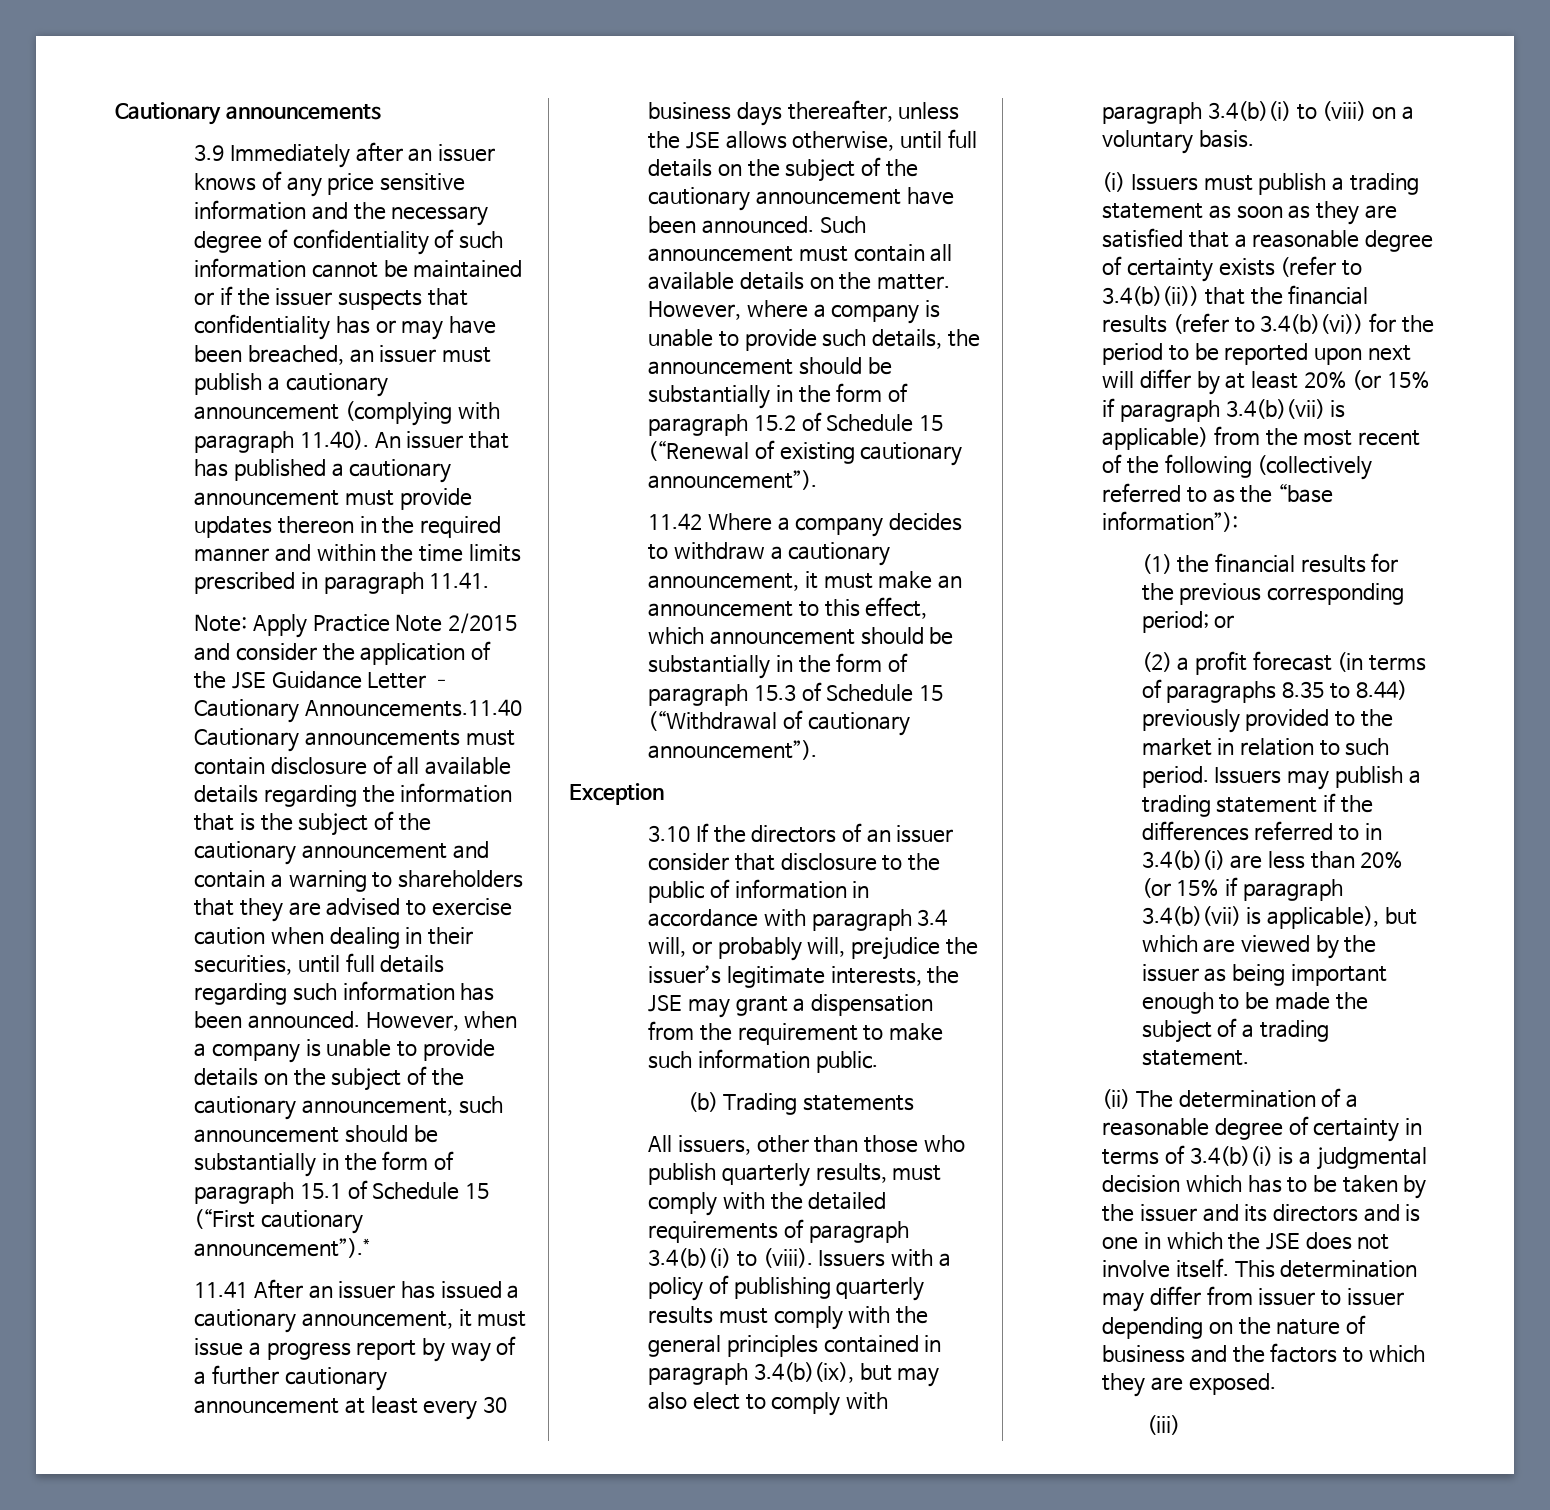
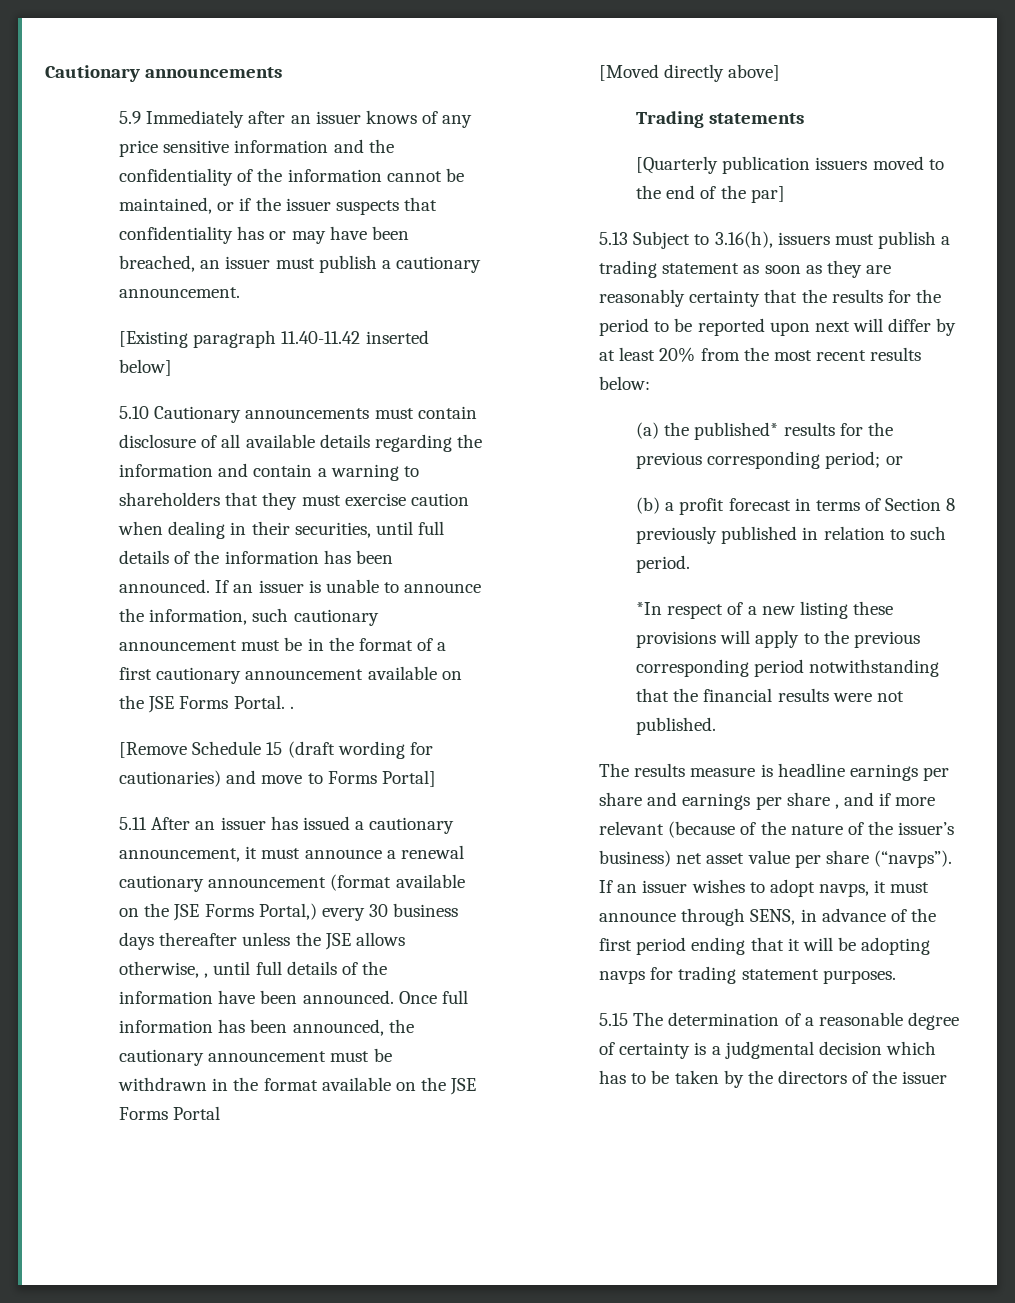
[194,144,225,161] 3.9 -> [119,111,142,124] 5.9
[391,206,489,226] [194,229,288,253] necessary degree of -> (394, 146) none
[458,231,503,249] such -> [257,168,283,182] the
[413,260,523,278] maintained -> [119,197,213,214] maintained,
[194,401,500,426] [194,430,509,453] [194,459,452,483] [194,488,472,510] [194,516,501,538] [194,544,521,562] [194,572,490,594] [194,613,517,638] [194,641,491,665] [194,671,451,689] [194,699,522,723] announcement (complying with paragraph 11.40). An issuer that has published a cautionary announcement must provide updates thereon in the required manner and within the time limits prescribed in paragraph 11.41. // Note: Apply Practice Note 2/2015 and consider the application of the JSE Guidance Letter – Cautionary Announcements.11.40 -> [119,287,241,298] [119,330,429,348] [119,359,173,376] [119,406,150,419] announcement. // [Existing paragraph 11.40-11.42 inserted below] // 5.10
[194,811,431,836] [194,841,447,865] that is the subject of the cautionary announcement -> (214, 470) none
[288,898,426,916] are advised to -> [301,495,341,506] must
[194,983,337,1005] regarding such -> [174,550,220,564] of the
[365,1011,518,1031] [194,1039,495,1063] [194,1066,464,1091] [194,1096,503,1120] [194,1125,438,1143] [194,1151,454,1177] [194,1180,489,1204] [194,1208,363,1234] [194,1238,371,1258] [194,1281,249,1298] However, when a company is unable to provide details on the subject of the cautionary announcement, such announcement should be substantially in the form of paragraph 15.1 of Schedule 15 (“First cautionary announcement”).* // 11.41 -> [215,579,482,593] [119,608,379,626] [119,637,447,651] [119,666,462,684] [119,695,294,713] [119,741,433,759] [119,770,436,787] [119,817,148,830] If an issuer is unable to announce the information, such cautionary announcement must be in the format of a first cautionary announcement available on the JSE Forms Portal. . // [Remove Schedule 15 (draft wording for cautionaries) and move to Forms Portal] // 5.11
[194,1336,517,1362] [194,1365,387,1391] [194,1396,418,1414] issue a progress report by way of a further cautionary announcement at least -> [304,845,464,859] [119,874,465,892] [119,903,317,921] announce a renewal cautionary announcement (format available on the JSE Forms Portal,)
[787,100,893,122] thereafter, -> [159,932,238,946] thereafter
[899,129,977,149] [648,157,918,182] [648,187,954,211] [648,216,866,234] [648,244,953,262] [648,272,950,290] [648,300,940,324] [648,329,980,351] [648,357,892,375] [648,383,908,409] [648,412,943,436] [648,440,963,466] [648,470,818,490] [648,513,962,537] [648,542,891,566] [648,571,962,591] [648,597,928,619] [648,627,954,645] [648,653,908,679] [648,682,943,706] [648,710,910,736] [648,740,818,760] [569,783,664,805] [648,823,954,843] [648,853,940,871] [648,879,870,903] [648,909,948,931] [648,937,978,961] [648,965,960,988] [648,994,933,1018] [648,1021,943,1045] [648,1049,878,1073] [687,1092,915,1115] [648,1135,965,1155] [648,1163,942,1187] [648,1192,887,1216] [648,1219,909,1243] [648,1248,951,1268] [648,1275,925,1301] [648,1306,928,1330] [648,1335,942,1357] [648,1362,940,1387] [648,1392,888,1416] [1102,101,1414,124] [1102,130,1254,154] [1102,172,1198,192] until full details on the subject of the cautionary announcement have been announced. Such announcement must contain all available details on the matter. However, where a company is unable to provide such details, the announcement should be substantially in the form of paragraph 15.2 of Schedule 15 (“Renewal of existing cautionary announcement”). // 11.42 Where a company decides to withdraw a cautionary announcement, it must make an announcement to this effect, which announcement should be substantially in the form of paragraph 15.3 of Schedule 15 (“Withdrawal of cautionary announcement”). // Exception // 3.10 If the directors of an issuer consider that disclosure to the public of information in accordance with paragraph 3.4 will, or probably will, prejudice the issuer’s legitimate interests, the JSE may grant a dispensation from the requirement to make such information public. // (b) Trading statements // All issuers, other than those who publish quarterly results, must comply with the detailed requirements of paragraph 3.4(b)(i) to (viii). Issuers with a policy of publishing quarterly results must comply with the general principles contained in paragraph 3.4(b)(ix), but may also elect to comply with paragraph 3.4(b)(i) to (viii) on a voluntary basis. // (i) Issuers -> [204,961,387,978] [119,990,468,1004] [119,1019,414,1036] [119,1048,392,1066] [118,1077,477,1095] [119,1106,221,1120] [599,64,781,82] [636,111,805,128] [636,156,944,174] [636,185,785,203] [599,231,830,249] , until full details of the information have been announced. Once full information has been announced, the cautionary announcement must be withdrawn in the format available on the JSE Forms Portal // [Moved directly above] // Trading statements // [Quarterly publication issuers moved to the end of the par] // 5.13 Subject to 3.16(h), issuers
[1102,228,1433,252] [1102,256,1362,282] [1102,285,1369,306] [1102,313,1364,334] satisfied that a reasonable degree of certainty exists (refer to 3.4(b)(ii)) that the financial results (refer to 3.4(b)(vi)) -> [599,289,883,307] reasonably certainty that the results
[1352,370,1430,390] [1102,398,1346,422] [1102,426,1420,450] [1102,454,1373,480] [1102,483,1333,503] [1102,511,1239,532] [1141,553,1296,574] (or 15% if paragraph 3.4(b)(vii) is applicable) from the most recent of the following (collectively referred to as the “base information”): // (1) the financial -> [700,347,922,361] [599,376,651,390] [636,422,779,440] from the most recent results below: // (a) the published*
[1141,652,1172,672] (2) -> [636,497,661,514] (b)
[1337,652,1427,672] [1141,679,1407,703] [1141,709,1393,733] [1141,738,1212,756] (in terms of paragraphs 8.35 to 8.44) previously provided to the market -> [794,498,956,511] [636,526,798,544] in terms of Section 8 previously published
[1214,766,1421,790] [1141,793,1373,817] [1141,821,1382,841] [1141,850,1404,870] [1141,877,1343,901] [1141,906,1417,929] [1141,935,1377,959] [1141,964,1387,986] [1141,992,1368,1014] [1141,1018,1329,1043] [1141,1050,1249,1066] [1102,1089,1131,1109] Issuers may publish a trading statement if the differences referred to in 3.4(b)(i) are less than 20% (or 15% if paragraph 3.4(b)(vii) is applicable), but which are viewed by the issuer as being important enough to be made the subject of a trading statement. // (ii) -> [636,601,893,619] [636,630,920,648] [636,659,940,677] [636,688,904,702] [636,717,717,735] [599,763,949,781] [599,792,936,810] [599,821,955,838] [599,850,952,868] [599,879,930,897] [599,908,936,926] [599,937,931,955] [599,966,896,984] [599,1013,629,1026] // *In respect of a new listing these provisions will apply to the previous corresponding period notwithstanding that the financial results were not published. // The results measure is headline earnings per share and earnings per share , and if more relevant (because of the nature of the issuer’s business) net asset value per share (“navps”). If an issuer wishes to adopt navps, it must announce through SENS, in advance of the first period ending that it will be adopting navps for trading statement purposes. // 5.15
[1404,1118,1422,1135] [1102,1145,1273,1166] in terms of 3.4(b)(i) -> (691, 1050) none
[1139,1204,1421,1222] [1102,1232,1390,1250] [1102,1258,1418,1278] [1102,1286,1404,1312] [1102,1315,1366,1339] [1102,1343,1425,1363] [1102,1373,1276,1397] [1146,1415,1180,1435] issuer and its directors and is one in which the JSE does not involve itself. This determination may differ from issuer to issuer depending on the nature of business and the factors to which they are exposed. // (iii) -> [777,1070,948,1084] directors of the issuer

